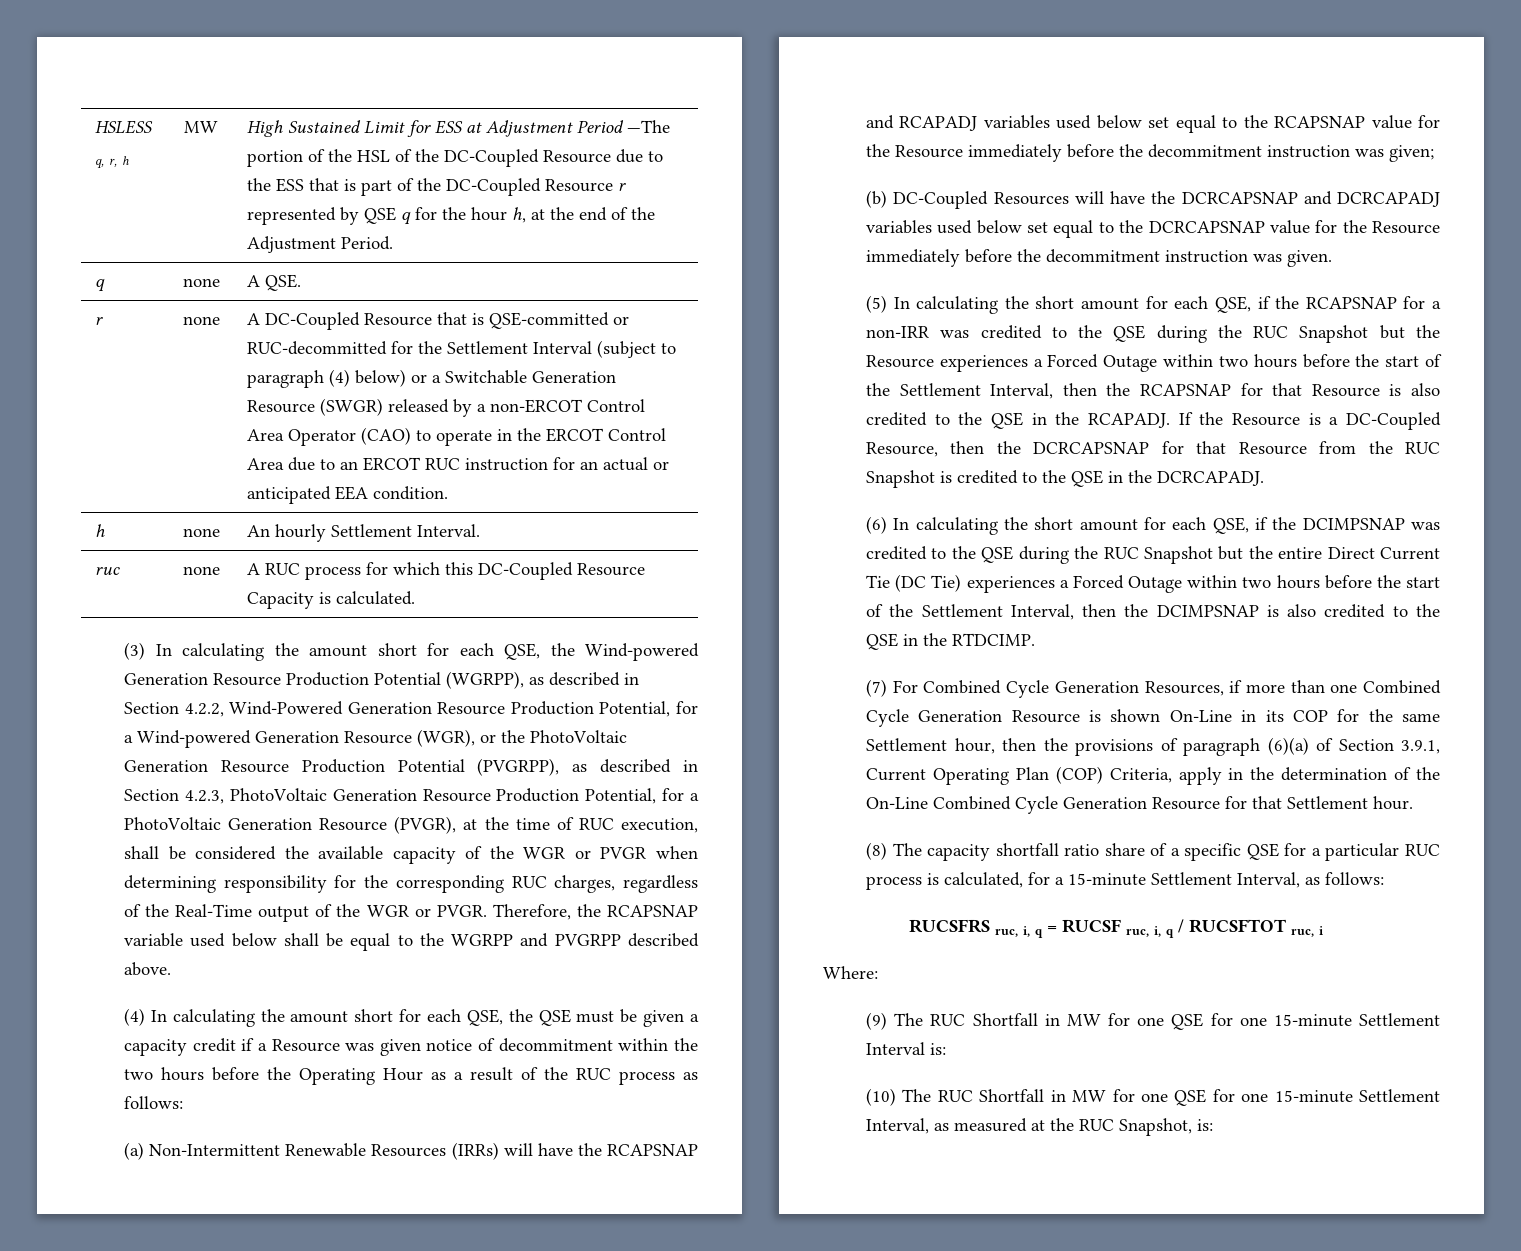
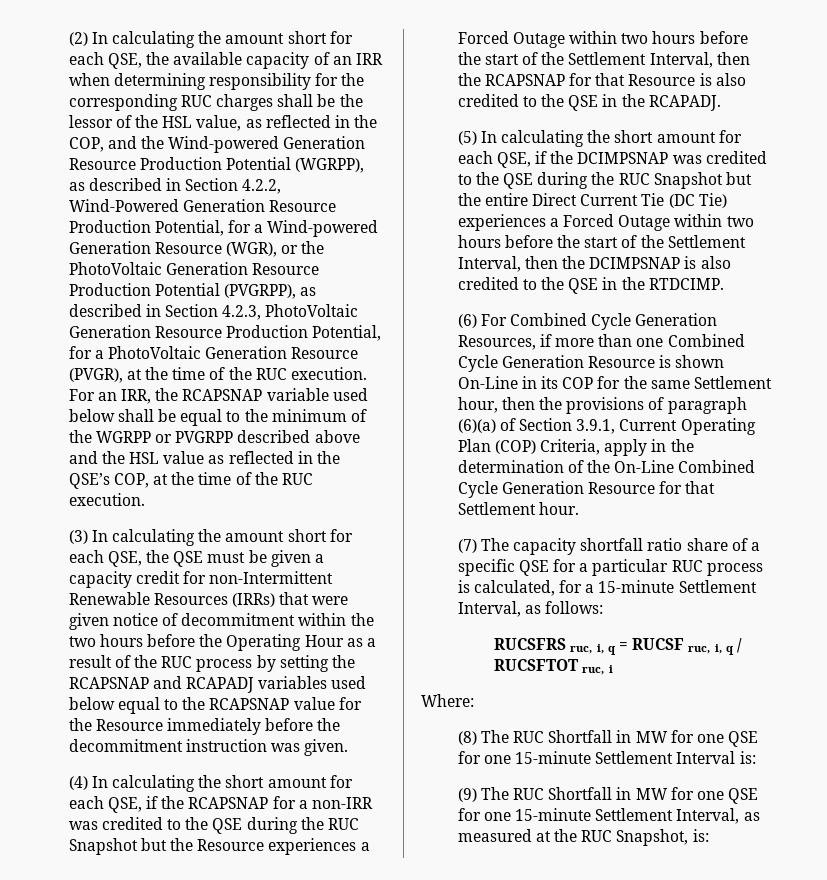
[94,120,153,134] [94,156,129,169] [184,121,218,133] [246,120,670,137] [246,149,663,167] [246,178,626,196] [246,207,655,225] [246,236,393,253] [94,278,105,292] [182,278,220,287] [246,274,301,291] [94,317,103,325] [182,316,220,325] [246,312,629,330] [246,340,676,358] [246,369,616,388] [246,398,645,417] [246,427,666,446] [246,457,669,471] [246,486,448,504] [94,524,105,537] [182,528,220,537] [246,524,480,542] [94,567,120,575] [182,566,220,575] [246,562,645,580] [246,591,415,609] [124,642,575,661] HSLESS q, r, h | MW | High Sustained Limit for ESS at Adjustment Period —The portion of the HSL of the DC-Coupled Resource due to the ESS that is part of the DC-Coupled Resource r represented by QSE q for the hour h, at the end of the Adjustment Period. // q | none | A QSE. // r | none | A DC-Coupled Resource that is QSE-committed or RUC-decommitted for the Settlement Interval (subject to paragraph (4) below) or a Switchable Generation Resource (SWGR) released by a non-ERCOT Control Area Operator (CAO) to operate in the ERCOT Control Area due to an ERCOT RUC instruction for an actual or anticipated EEA condition. // h | none | An hourly Settlement Interval. // ruc | none | A RUC process for which this DC-Coupled Resource Capacity is calculated. // (3) In calculating the amount short for each QSE, the -> [68,31,353,48] [68,52,383,69] [68,73,365,90] [68,94,363,111] [68,115,378,131] [68,136,165,152] (2) In calculating the amount short for each QSE, the available capacity of an IRR when determining responsibility for the corresponding RUC charges shall be the lessor of the HSL value, as reflected in the COP, and the
[578,818,698,833] [124,846,699,864] [124,875,699,893] [124,904,571,922] RUC execution, shall be considered the available capacity of the WGR or PVGR when determining responsibility for the corresponding RUC charges, regardless of the Real-Time output of the WGR or PVGR. Therefore, -> [228,367,367,380] [68,389,152,404] the RUC execution. For an IRR,
[451,933,699,947] [124,962,172,976] [124,1008,146,1026] WGRPP and PVGRPP described above. // (4) -> [271,409,367,422] [68,430,360,443] [68,451,340,464] [68,472,313,489] [68,493,145,506] [68,530,88,544] minimum of the WGRPP or PVGRPP described above and the HSL value as reflected in the QSE’s COP, at the time of the RUC execution. // (3)
[241,1038,375,1052] if a Resource was -> [183,571,334,584] [68,592,349,607] for non-Intermittent Renewable Resources (IRRs) that were
[683,1072,699,1080] [124,1096,184,1109] [124,1142,573,1160] as follows: // (a) Non-Intermittent Renewable Resources (IRRs) will have -> [256,655,329,672] by setting
[1148,117,1170,128] set -> (115, 703) none
[1389,145,1435,162] [866,190,1440,209] [866,220,1441,238] [866,249,1283,267] given; // (b) DC-Coupled Resources will have the DCRCAPSNAP and DCRCAPADJ variables used below set equal to the DCRCAPSNAP value for the Resource immediately before the decommitment instruction was -> (301, 747) none
[866,295,888,313] (5) -> [68,776,88,790] (4)
[1178,412,1441,430] [866,441,1440,457] [866,470,1265,488] [866,516,888,534] If the Resource is a DC-Coupled Resource, then the DCRCAPSNAP for that Resource from the RUC Snapshot is credited to the QSE in the DCRCAPADJ. // (6) -> [457,131,477,145] // (5)
[866,679,888,697] (7) -> [457,314,477,328] (6)
[866,842,888,860] (8) -> [457,539,477,553] (7)
[866,1012,888,1030] (9) -> [457,731,477,745] (8)
[866,1088,897,1106] (10) -> [457,788,477,802] (9)

